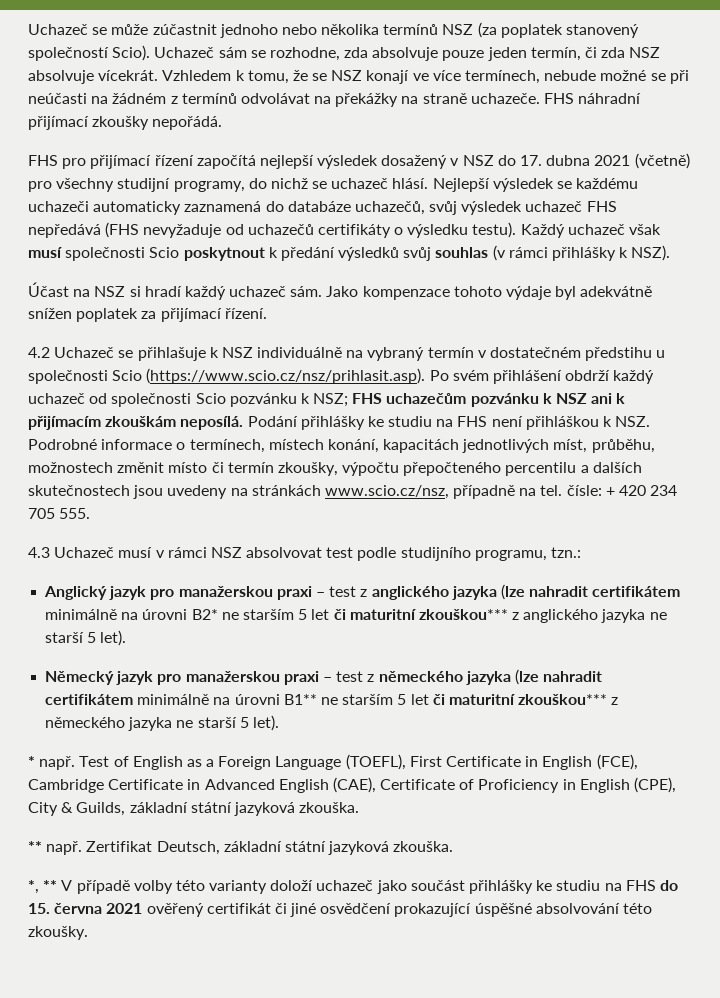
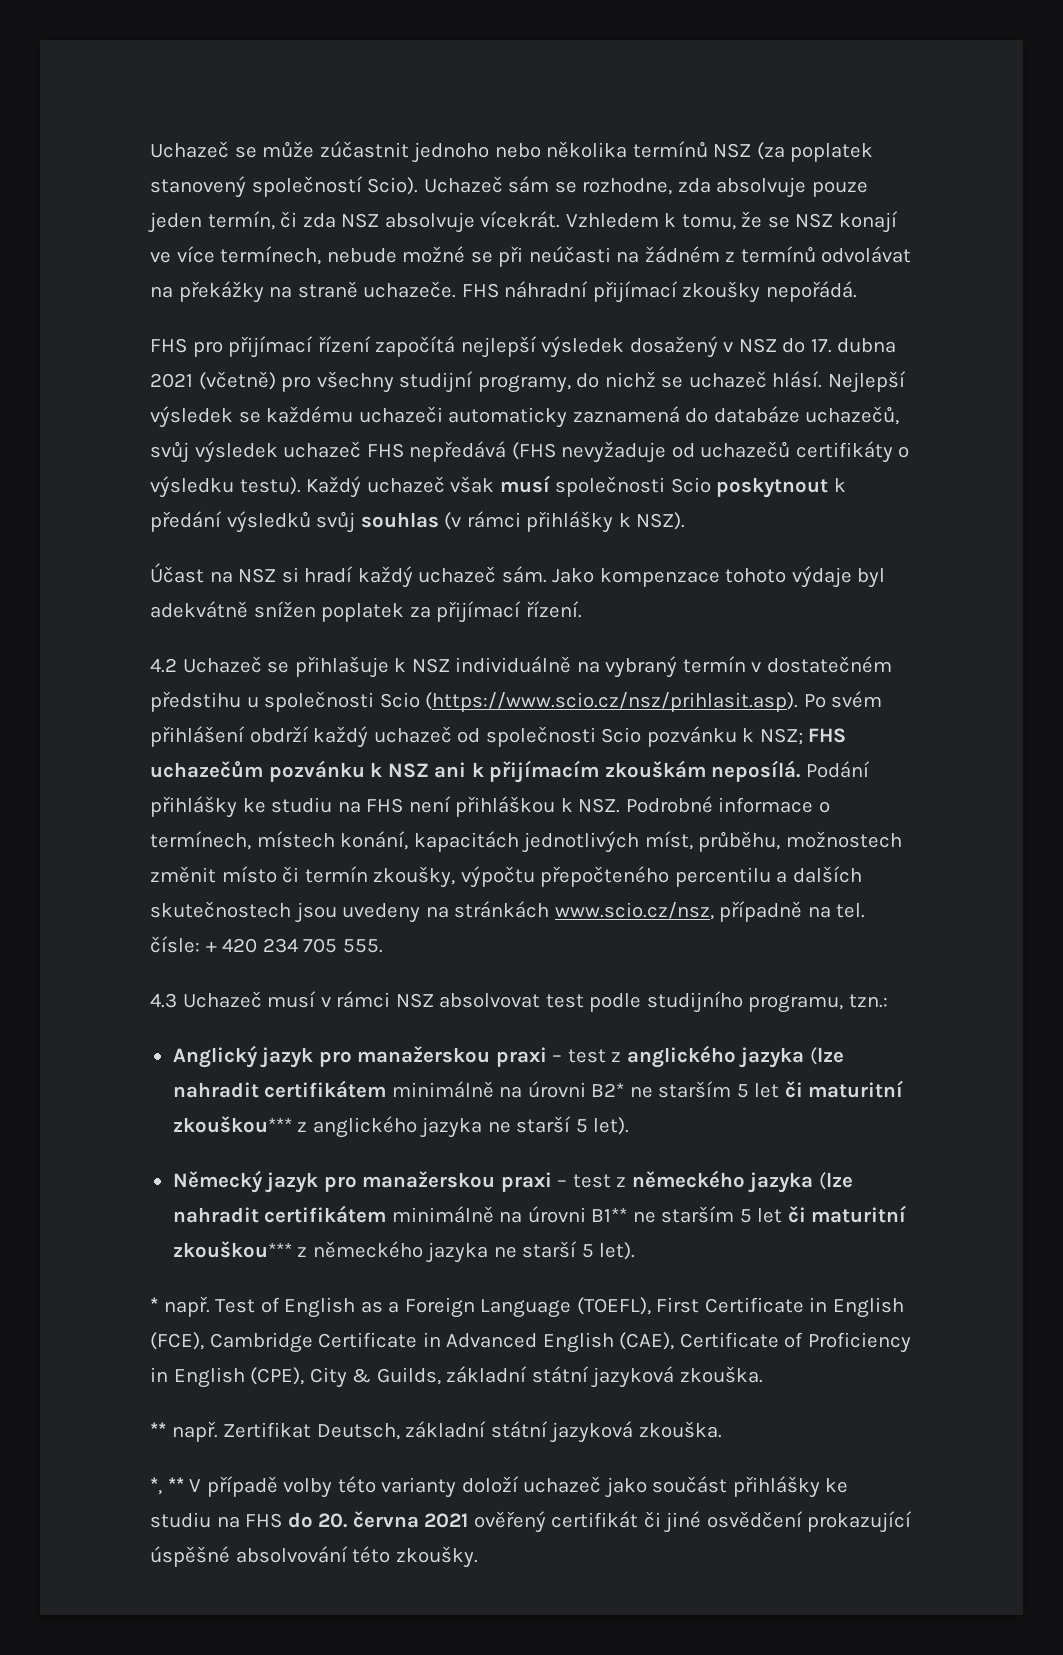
[28,903,50,914] 15. -> [318,1513,348,1528] 20.

